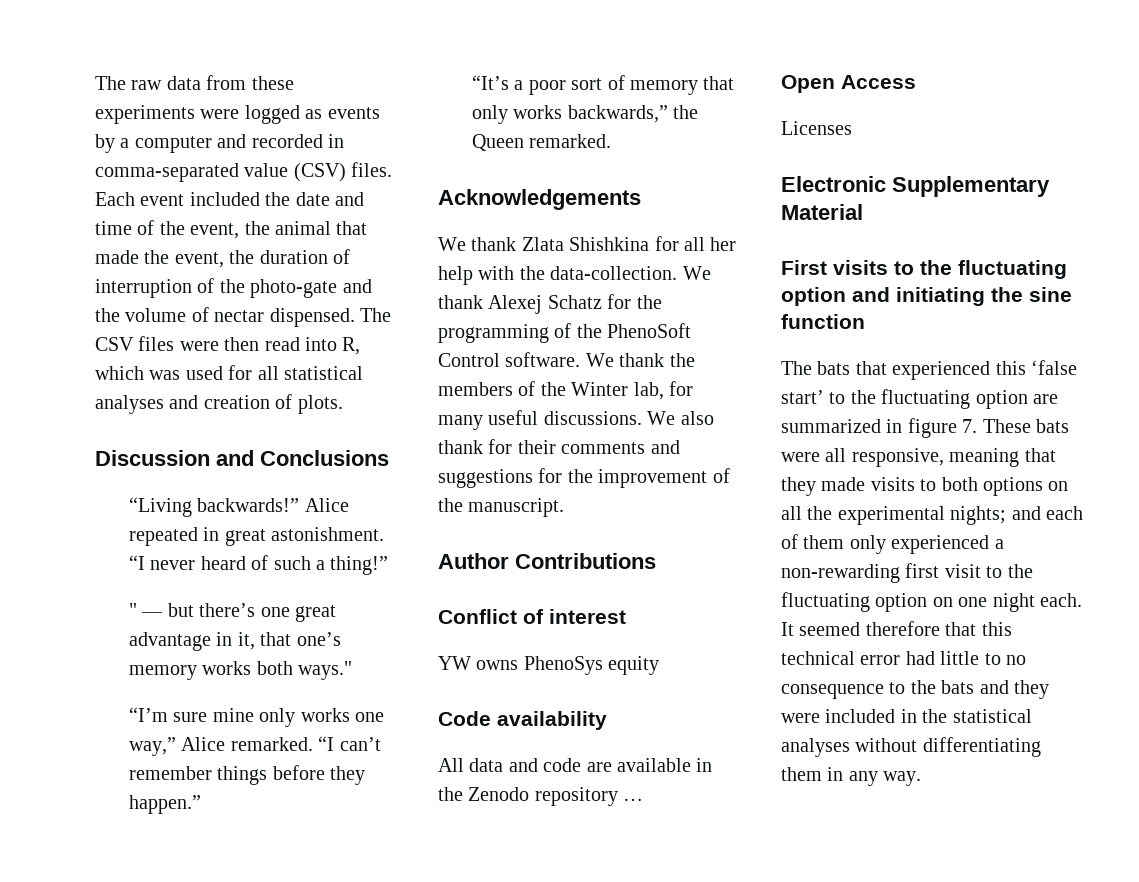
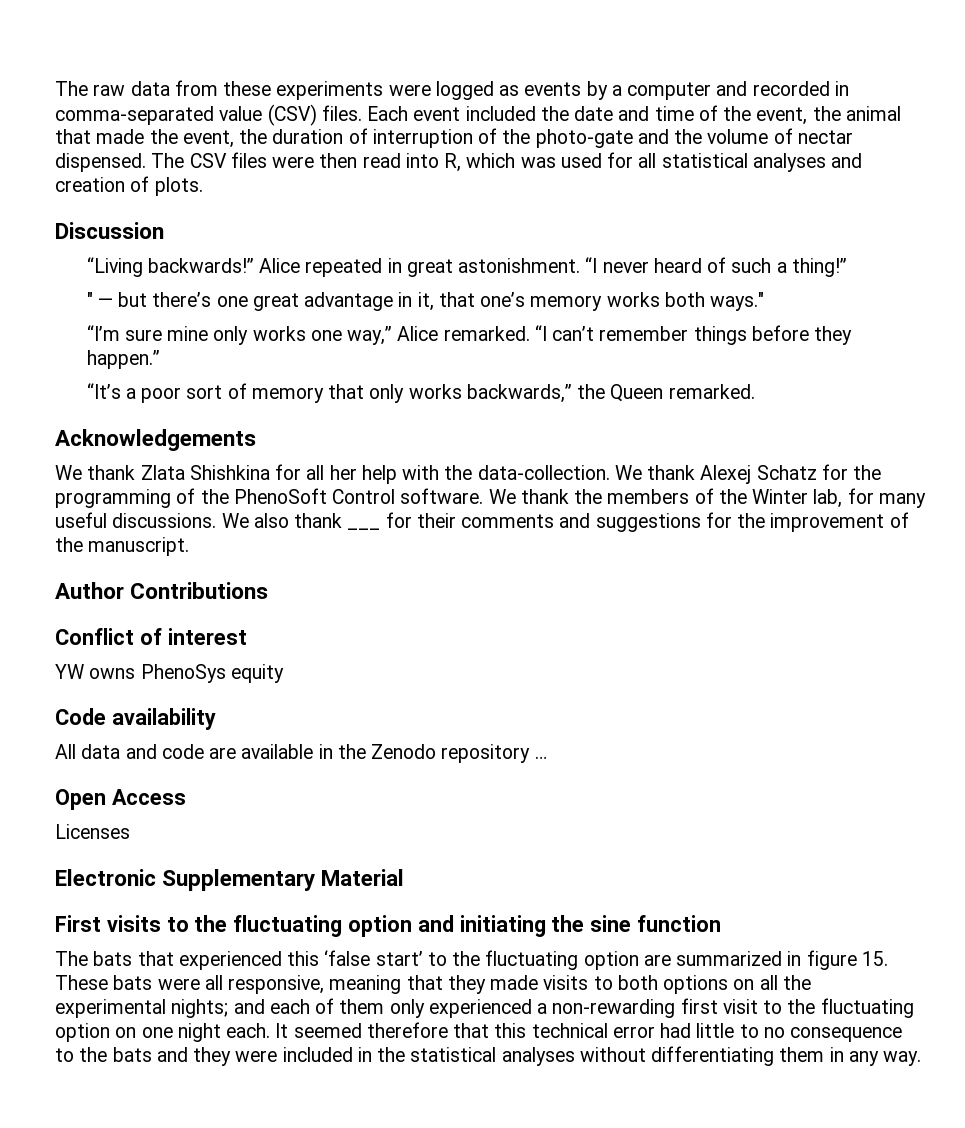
[216,450,389,466] and Conclusions -> (164, 230) none
(483, 447) none -> [347,528,381,530] ___
[962,419,978,433] 7. -> [861,951,888,966] 15.

